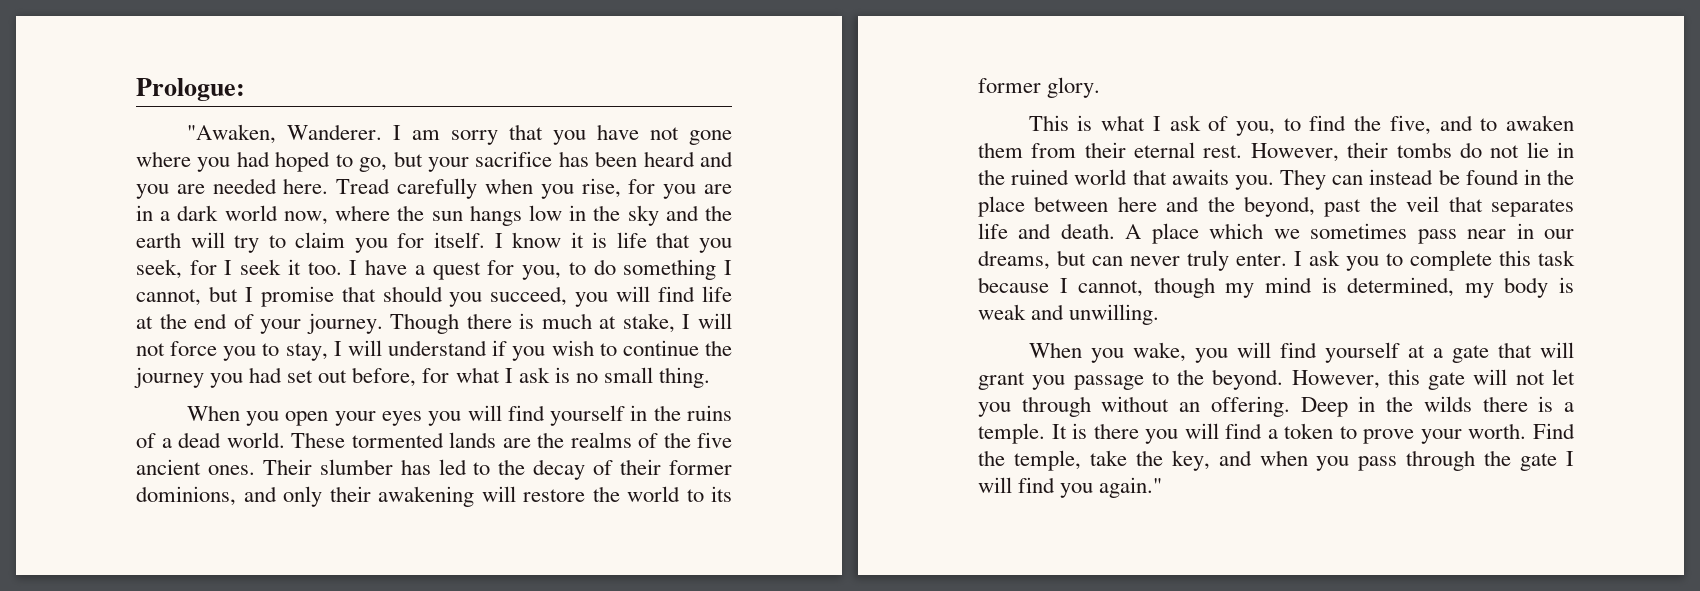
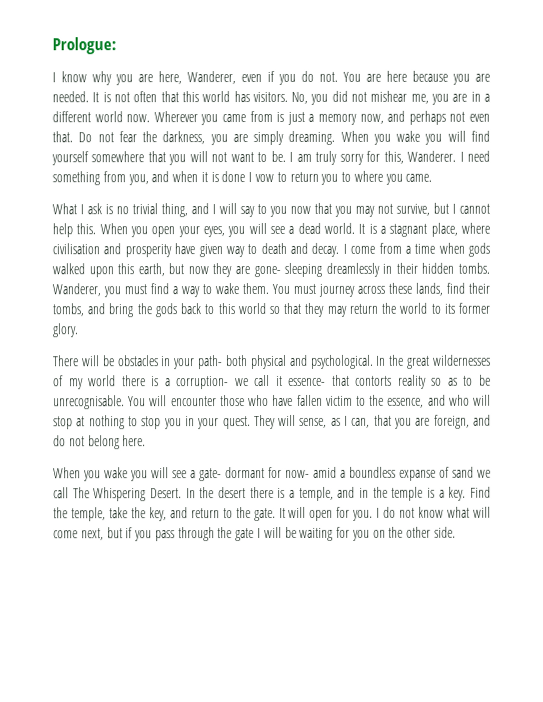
[186,124,732,145] [136,151,734,172] [136,178,732,199] [136,205,732,226] [136,232,732,253] [136,259,732,280] [136,286,732,307] [136,313,732,334] [136,340,732,361] [134,367,710,388] "Awaken, Wanderer. I am sorry that you have not gone where you had hoped to go, but your sacrifice has been heard and you are needed here. Tread carefully when you rise, for you are in a dark world now, where the sun hangs low in the sky and the earth will try to claim you for itself. I know it is life that you seek, for I seek it too. I have a quest for you, to do something I cannot, but I promise that should you succeed, you will find life at the end of your journey. Though there is much at stake, I will not force you to stay, I will understand if you wish to continue the journey you had set out before, for what I ask is no small thing. // -> [52,70,490,86] [52,90,491,105] [52,110,491,126] [52,130,490,146] [51,150,491,166] [52,170,433,186] [52,202,490,218] [52,223,97,238] I know why you are here, Wanderer, even if you do not. You are here because you are needed. It is not often that this world has visitors. No, you did not mishear me, you are in a different world now. Wherever you came from is just a memory now, and perhaps not even that. Do not fear the darkness, you are simply dreaming. When you wake you will find yourself somewhere that you will not want to be. I am truly sorry for this, Wanderer. I need something from you, and when it is done I vow to return you to where you came. // What I ask is no trivial thing, and I will say to you now that you may not survive, but I cannot help this.
[381,405,732,426] [136,432,732,448] [136,459,732,480] [136,486,585,507] eyes you will find yourself in the ruins of a dead world. These tormented lands are the realms of the five ancient ones. Their slumber has led to the decay of their former dominions, and only their awakening will restore -> [202,222,490,238] [52,242,490,258] [52,262,490,278] [52,282,490,298] [52,302,378,318] eyes, you will see a dead world. It is a stagnant place, where civilisation and prosperity have given way to death and decay. I come from a time when gods walked upon this earth, but now they are gone- sleeping dreamlessly in their hidden tombs. Wanderer, you must find a way to wake them. You must journey across these lands, find their tombs, and bring the gods back to this world so that they may return
[1028,115,1575,136] [978,142,1574,162] [978,169,1574,190] [978,196,1574,217] [978,223,1574,244] [978,250,1575,271] [978,277,1574,298] [978,304,1160,325] [1028,342,1574,363] [978,369,1575,390] [978,396,1574,417] [978,423,1527,444] This is what I ask of you, to find the five, and to awaken them from their eternal rest. However, their tombs do not lie in the ruined world that awaits you. They can instead be found in the place between here and the beyond, past the veil that separates life and death. A place which we sometimes pass near in our dreams, but can never truly enter. I ask you to complete this task because I cannot, though my mind is determined, my body is weak and unwilling. // When you wake, you will find yourself at a gate that will grant you passage to the beyond. However, this gate will not let you through without an offering. Deep in the wilds there is a temple. It is there you will find a token to prove your worth. -> [53,354,491,370] [53,374,491,390] [53,394,492,410] [53,414,492,430] [53,435,147,450] [53,466,491,482] [53,486,467,502] There will be obstacles in your path- both physical and psychological. In the great wildernesses of my world there is a corruption- we call it essence- that contorts reality so as to be unrecognisable. You will encounter those who have fallen victim to the essence, and who will stop at nothing to stop you in your quest. They will sense, as I can, that you are foreign, and do not belong here. // When you wake you will see a gate- dormant for now- amid a boundless expanse of sand we call The Whispering Desert. In the desert there is a temple, and in the temple is a key.
[1259,450,1308,466] when -> [190,506,491,522] [53,527,134,541] return to the gate. It will open for you. I do not know what will come next, but if
[1018,477,1163,498] find you again." -> [284,526,457,541] be waiting for you on the other side.

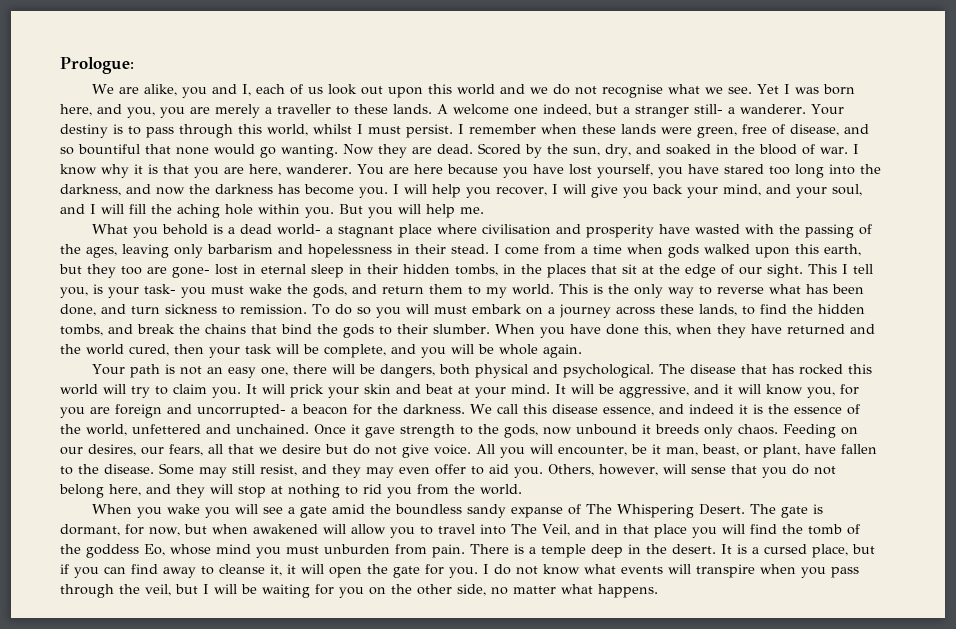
[52,70,338,86] I know why you are here, Wanderer, even if you do not. -> [91,84,855,98] [60,104,844,118] [60,124,869,138] [60,143,859,158] [60,164,352,178] We are alike, you and I, each of us look out upon this world and we do not recognise what we see. Yet I was born here, and you, you are merely a traveller to these lands. A welcome one indeed, but a stranger still- a wanderer. Your destiny is to pass through this world, whilst I must persist. I remember when these lands were green, free of disease, and so bountiful that none would go wanting. Now they are dead. Scored by the sun, dry, and soaked in the blood of war. I know why it is that you are here, wanderer.
[475,73,490,82] [52,90,491,105] [52,110,491,126] [52,130,490,146] [51,150,491,166] [52,170,433,186] [52,202,490,218] [52,222,377,238] are needed. It is not often that this world has visitors. No, you did not mishear me, you are in a different world now. Wherever you came from is just a memory now, and perhaps not even that. Do not fear the darkness, you are simply dreaming. When you wake you will find yourself somewhere that you will not want to be. I am truly sorry for this, Wanderer. I need something from you, and when it is done I vow to return you to where you came. // What I ask is no trivial thing, and I will say to you now that you may not survive, but I cannot help this. When you open your eyes, you will see a dead world. It is -> [532,164,881,178] [60,184,862,198] [60,204,484,218] [91,224,321,238] have lost yourself, you have stared too long into the darkness, and now the darkness has become you. I will help you recover, I will give you back your mind, and your soul, and I will fill the aching hole within you. But you will help me. // What you behold is a dead world-
[430,222,458,237] place, -> [398,224,432,238] place
[198,242,340,258] given way to death and decay. -> [694,224,872,238] [60,244,489,258] wasted with the passing of the ages, leaving only barbarism and hopelessness in their stead.
[187,262,490,278] [52,282,490,298] [52,302,491,318] [52,323,78,338] [53,354,491,370] [53,374,491,390] [53,395,270,410] now they are gone- sleeping dreamlessly in their hidden tombs. Wanderer, you must find a way to wake them. You must journey across these lands, find their tombs, and bring the gods back to this world so that they may return the world to its former glory. // There will be obstacles in your path- both physical and psychological. In the great wildernesses of my world there is a corruption- we call it essence- that contorts reality so as to be unrecognisable. You will encounter those who -> [87,264,873,278] [60,284,864,298] [60,304,865,318] [60,324,875,338] [60,344,582,358] [91,364,872,378] [60,384,859,398] [60,404,860,418] [60,424,858,438] [60,444,800,458] they too are gone- lost in eternal sleep in their hidden tombs, in the places that sit at the edge of our sight. This I tell you, is your task- you must wake the gods, and return them to my world. This is the only way to reverse what has been done, and turn sickness to remission. To do so you will must embark on a journey across these lands, to find the hidden tombs, and break the chains that bind the gods to their slumber. When you have done this, when they have returned and the world cured, then your task will be complete, and you will be whole again. // Your path is not an easy one, there will be dangers, both physical and psychological. The disease that has rocked this world will try to claim you. It will prick your skin and beat at your mind. It will be aggressive, and it will know you, for you are foreign and uncorrupted- a beacon for the darkness. We call this disease essence, and indeed it is the essence of the world, unfettered and unchained. Once it gave strength to the gods, now unbound it breeds only chaos. Feeding on our desires, our fears, all that we desire but do not give voice. All you will encounter, be it man, beast, or plant,
[325,394,470,408] victim to the essence, and who -> [60,463,836,478] [59,484,205,498] to the disease. Some may still resist, and they may even offer to aid you. Others, however, will sense that you do not belong here, and they
[141,414,492,430] [53,435,147,450] stop you in your quest. They will sense, as I can, that you are foreign, and do not belong here. -> [363,484,522,498] rid you from the world.
[199,466,491,482] [53,486,492,502] [53,506,334,522] gate- dormant for now- amid a boundless expanse of sand we call The Whispering Desert. In the desert there is a temple, and in the temple is a key. Find the temple, take the key, and return to the gate. It will open -> [299,504,823,518] [60,524,860,538] [60,544,875,558] [60,564,420,578] gate amid the boundless sandy expanse of The Whispering Desert. The gate is dormant, for now, but when awakened will allow you to travel into The Veil, and in that place you will find the tomb of the goddess Eo, whose mind you must unburden from pain. There is a temple deep in the desert. It is a cursed place, but if you can find away to cleanse it, it will open the gate
[472,506,491,518] [53,527,134,541] will come next, but if -> [621,564,796,578] events will transpire when
[235,528,255,542] gate -> [145,584,198,596] veil, but
[434,526,457,538] side. -> [457,584,658,598] side, no matter what happens.

